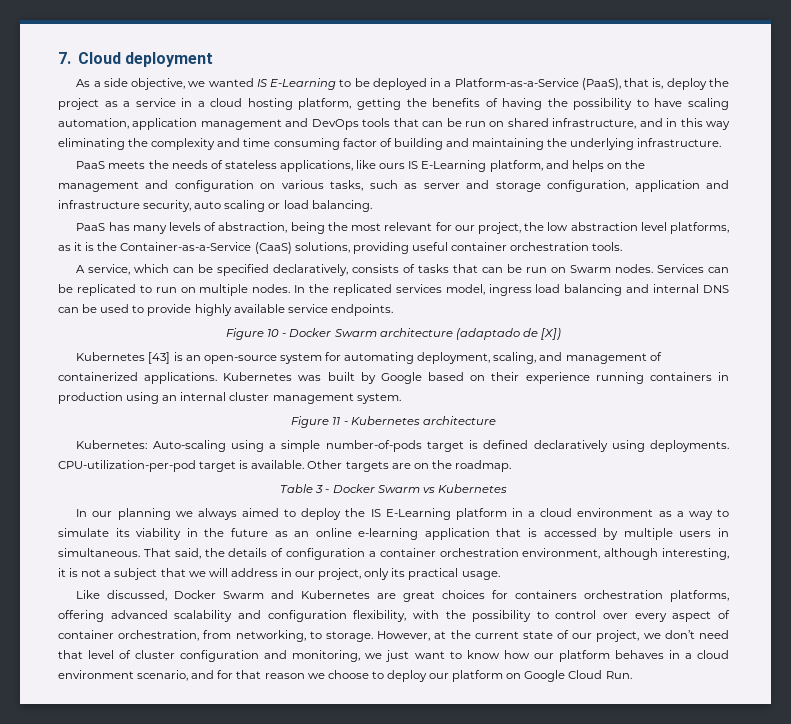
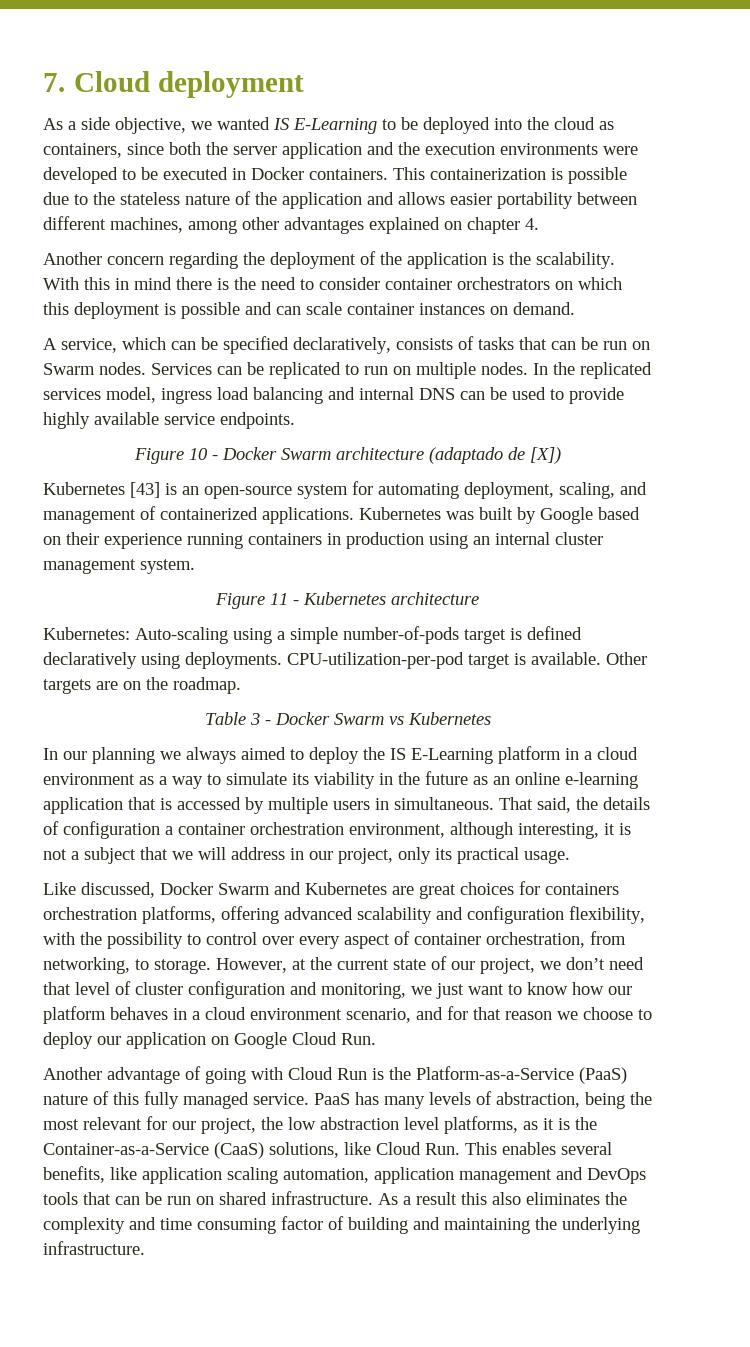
[430,78,730,90] [58,98,729,110] [58,118,730,130] [58,138,722,150] [76,160,645,172] [58,180,729,192] [58,200,372,212] [76,222,729,234] [58,242,623,254] in a Platform-as-a-Service (PaaS), that is, deploy the project as a service in a cloud hosting platform, getting the benefits of having the possibility to have scaling automation, application management and DevOps tools that can be run on shared infrastructure, and in this way eliminating the complexity and time consuming factor of building and maintaining the underlying infrastructure. // PaaS meets the needs of stateless applications, like ours IS E-Learning platform, and helps on the management and configuration on various tasks, such as server and storage configuration, application and infrastructure security, auto scaling or load balancing. // PaaS has many levels of abstraction, being the most relevant for our project, the low abstraction level platforms, as it is the Container-as-a-Service (CaaS) solutions, providing useful container orchestration tools. -> [494,117,614,130] [43,142,638,159] [43,167,627,184] [43,191,637,209] [43,216,539,234] [43,251,615,269] [43,277,622,290] [43,302,575,319] into the cloud as containers, since both the server application and the execution environments were developed to be executed in Docker containers. This containerization is possible due to the stateless nature of the application and allows easier portability between different machines, among other advantages explained on chapter 4. // Another concern regarding the deployment of the application is the scalability. With this in mind there is the need to consider container orchestrators on which this deployment is possible and can scale container instances on demand.
[452,670,504,682] platform -> [126,1032,206,1049] application
(632, 675) none -> [43,1066,627,1084] [43,1091,652,1109] [43,1116,597,1134] [43,1142,612,1159] [43,1166,646,1184] [43,1191,627,1205] [43,1216,640,1234] [43,1241,145,1255] // Another advantage of going with Cloud Run is the Platform-as-a-Service (PaaS) nature of this fully managed service. PaaS has many levels of abstraction, being the most relevant for our project, the low abstraction level platforms, as it is the Container-as-a-Service (CaaS) solutions, like Cloud Run. This enables several benefits, like application scaling automation, application management and DevOps tools that can be run on shared infrastructure. As a result this also eliminates the complexity and time consuming factor of building and maintaining the underlying infrastructure.

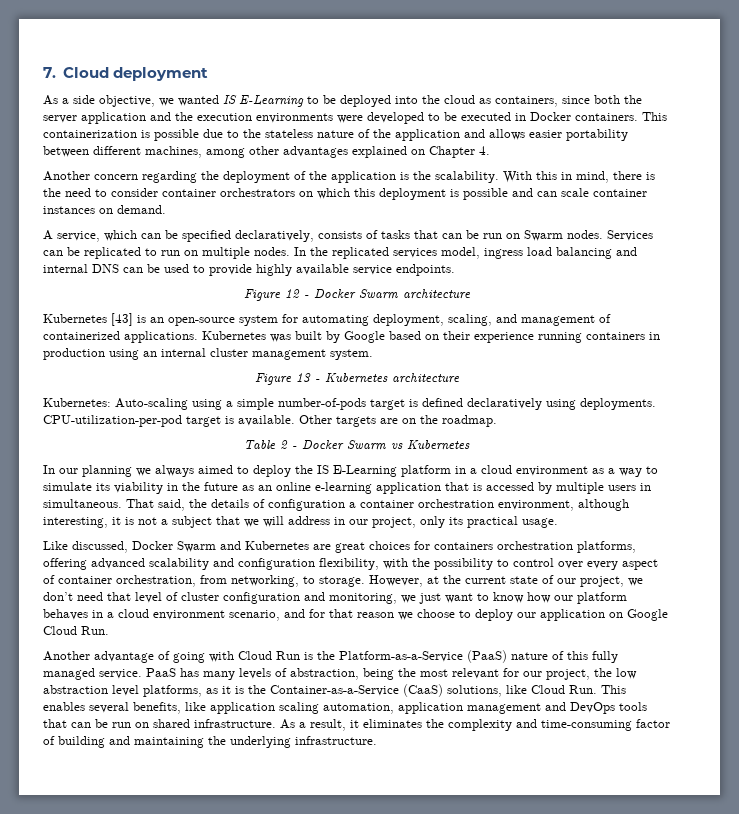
[467,217,520,234] chapter -> [429,146,475,158] Chapter
[134,277,172,290] mind -> [576,171,609,183] mind,
[188,448,208,460] 10 -> [284,289,300,298] 12
[428,447,561,464] (adaptado de [X]) -> (471, 294) none
[270,593,288,605] 11 -> [295,373,311,382] 13
[249,713,260,725] 3 -> [280,440,288,449] 2
[416,1192,521,1205] result this also -> [310,719,359,731] result, it
[160,1218,276,1234] time consuming -> [541,720,632,731] time-consuming

